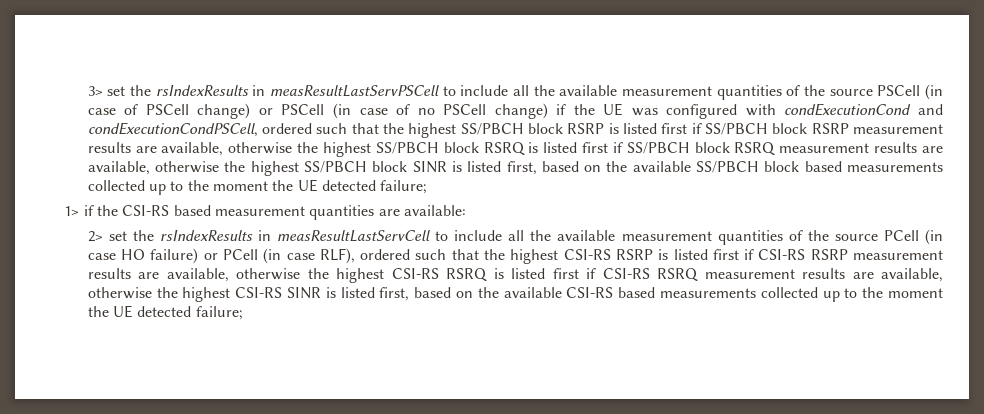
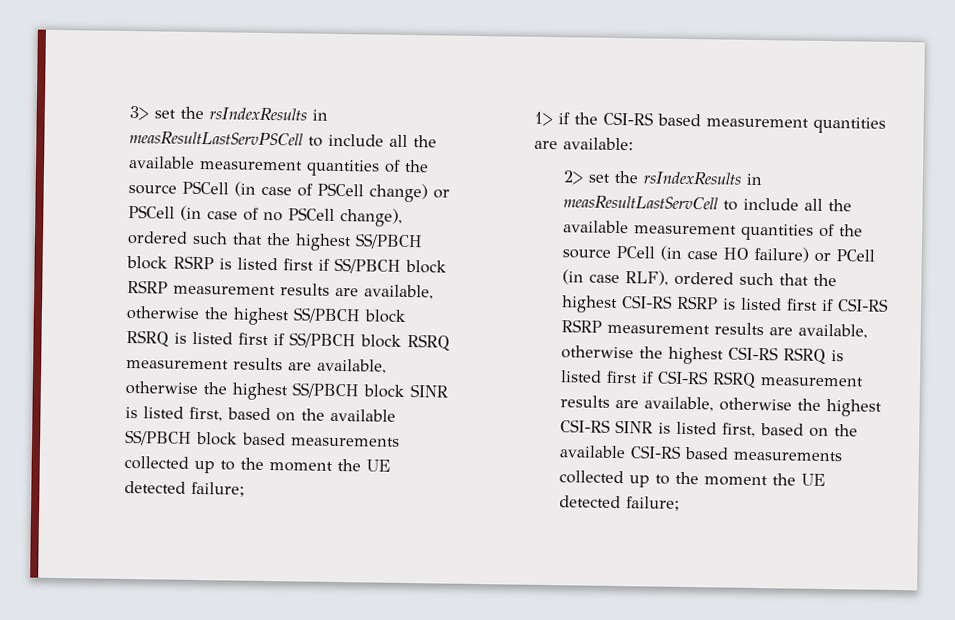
[494,103,944,119] [87,122,258,137] change) if the UE was configured with condExecutionCond and condExecutionCondPSCell, -> [340,208,404,227] change),

